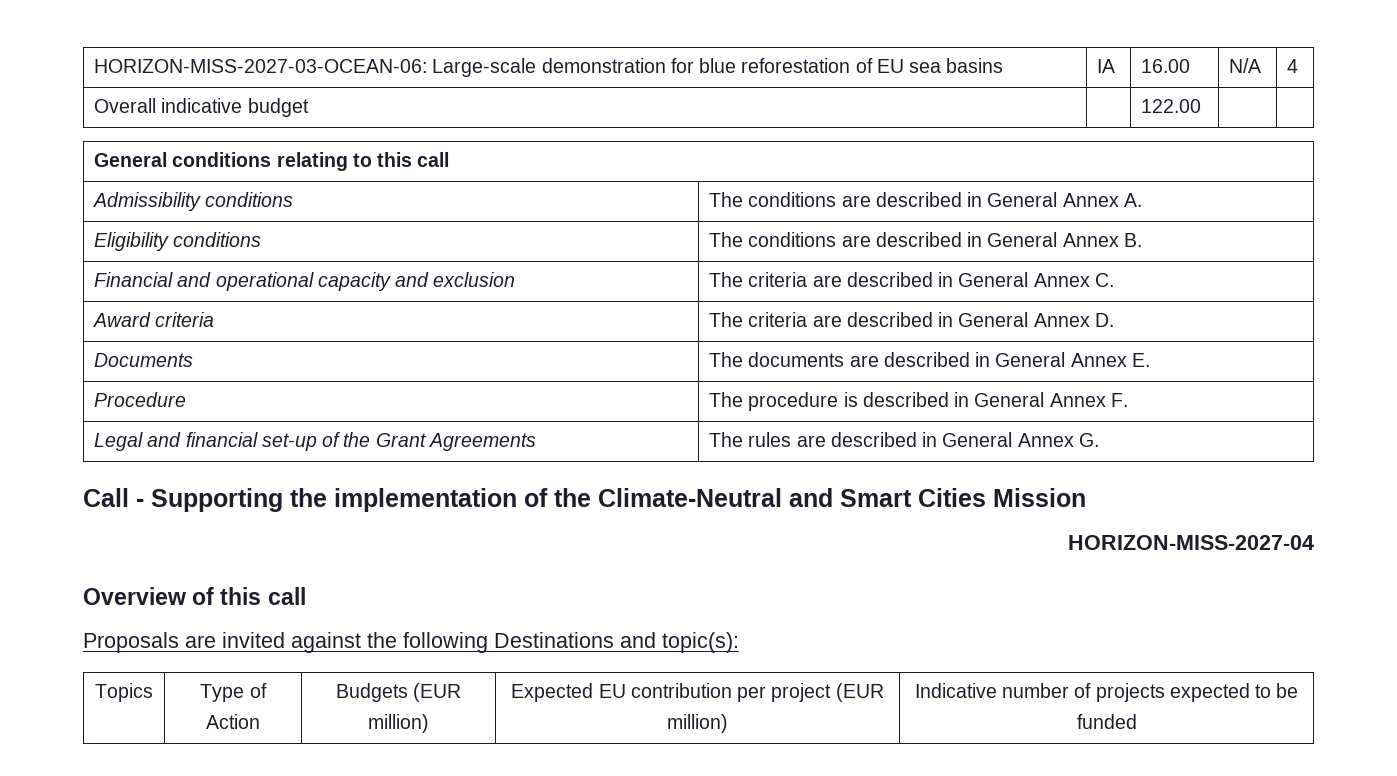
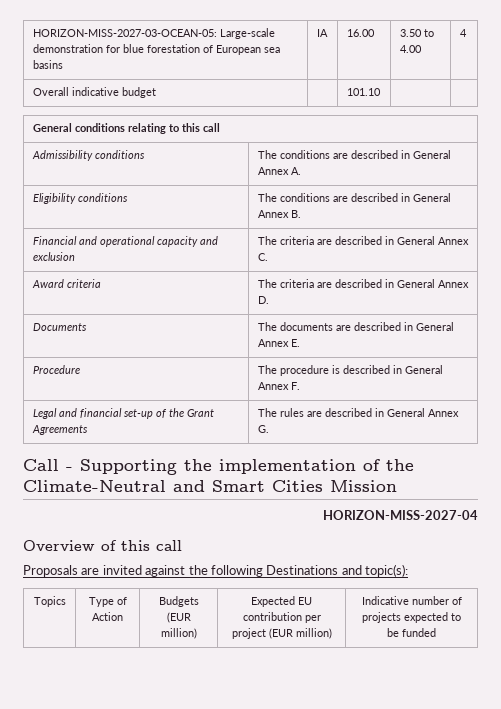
[94,59,428,73] HORIZON-MISS-2027-03-OCEAN-06: -> [32,29,217,37] HORIZON-MISS-2027-03-OCEAN-05:
[741,58,904,73] reforestation of EU -> [146,44,261,55] forestation of European
[1229,58,1262,73] N/A -> [399,29,434,37] [399,45,422,53] 3.50 to 4.00
[1141,99,1202,113] 122.00 -> [346,88,381,96] 101.10

